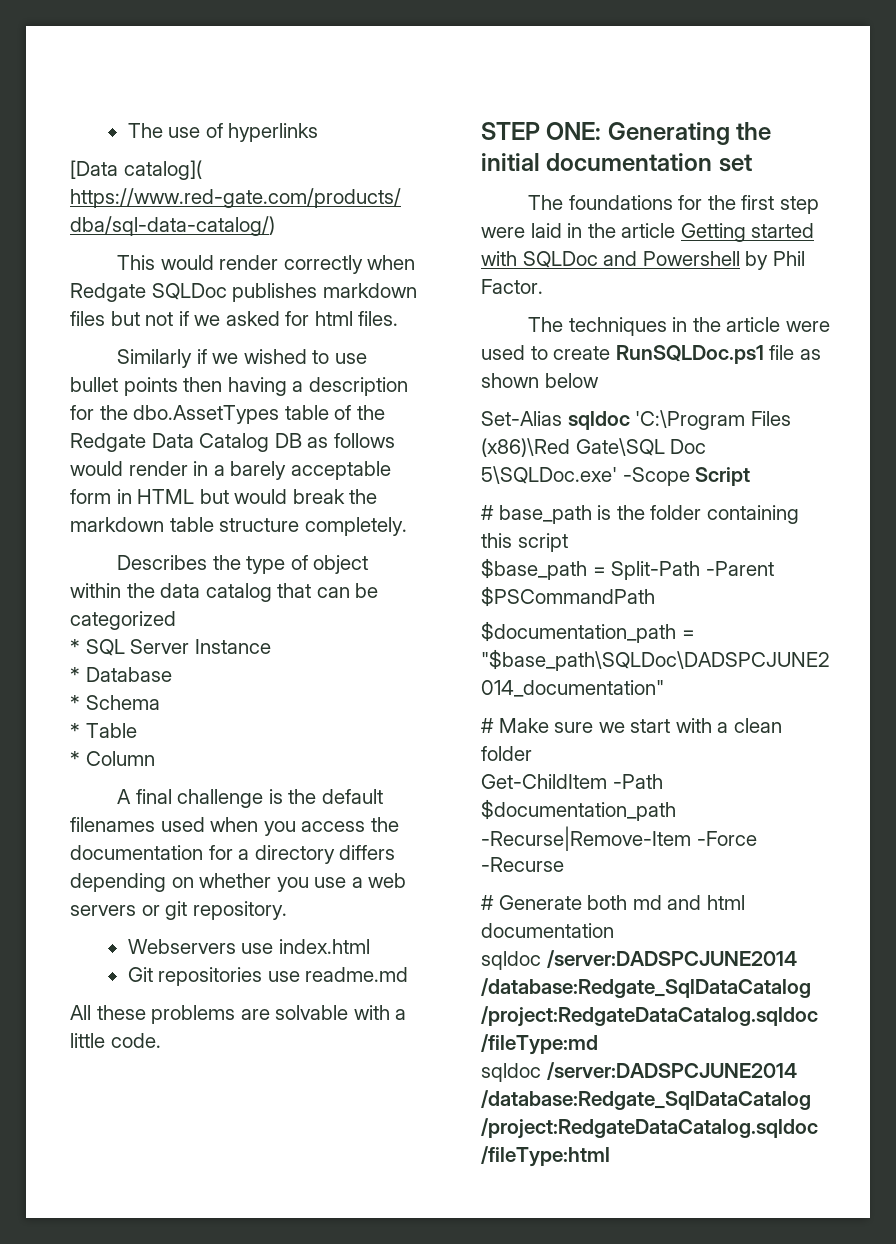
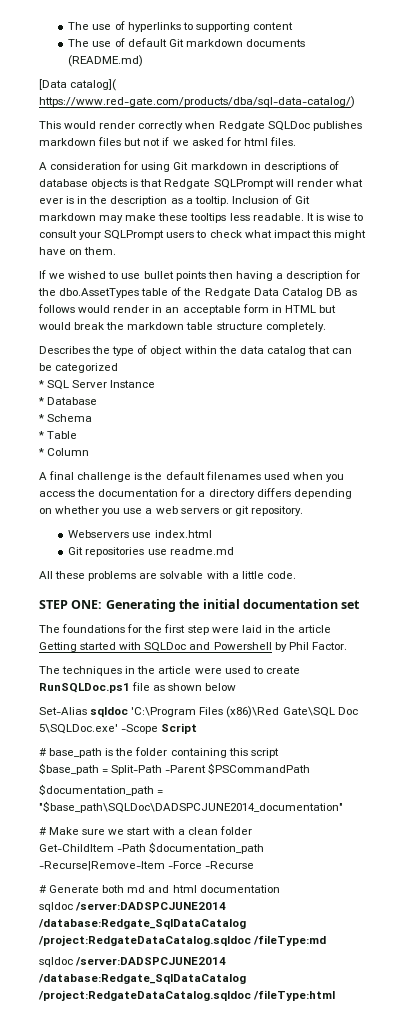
(319, 132) none -> [182,22,294,32] [68,38,306,47] [68,55,144,67] to supporting content // The use of default Git markdown documents (README.md)
[116,349,207,368] Similarly if -> [39,161,339,172] [39,179,363,189] [39,195,311,206] [39,213,364,223] [39,230,366,240] [39,247,117,255] [39,270,46,279] A consideration for using Git markdown in descriptions of database objects is that Redgate SQLPrompt will render what ever is in the description as a tooltip. Inclusion of Git markdown may make these tooltips less readable. It is wise to consult your SQLPrompt users to check what impact this might have on them. // If
[213,461,287,480] a barely -> [165,307,180,313] an

